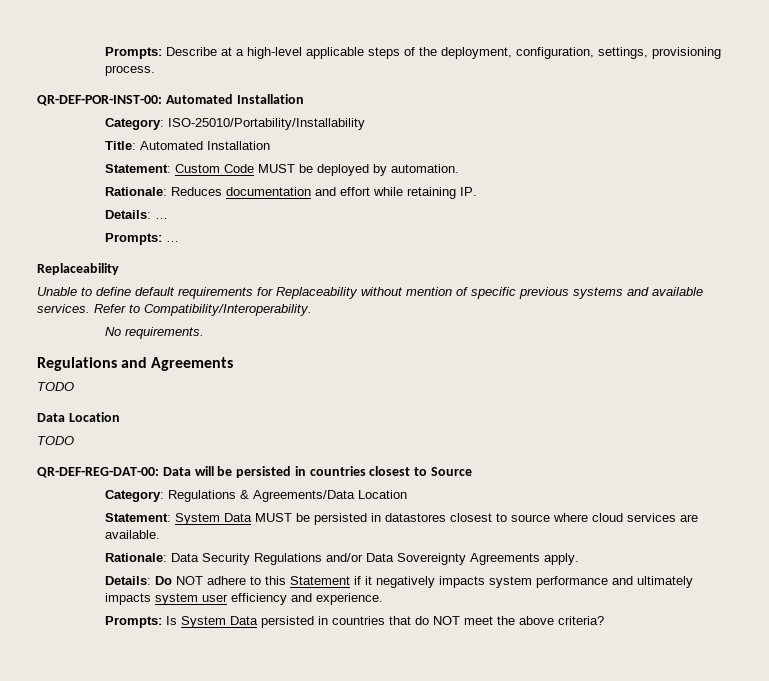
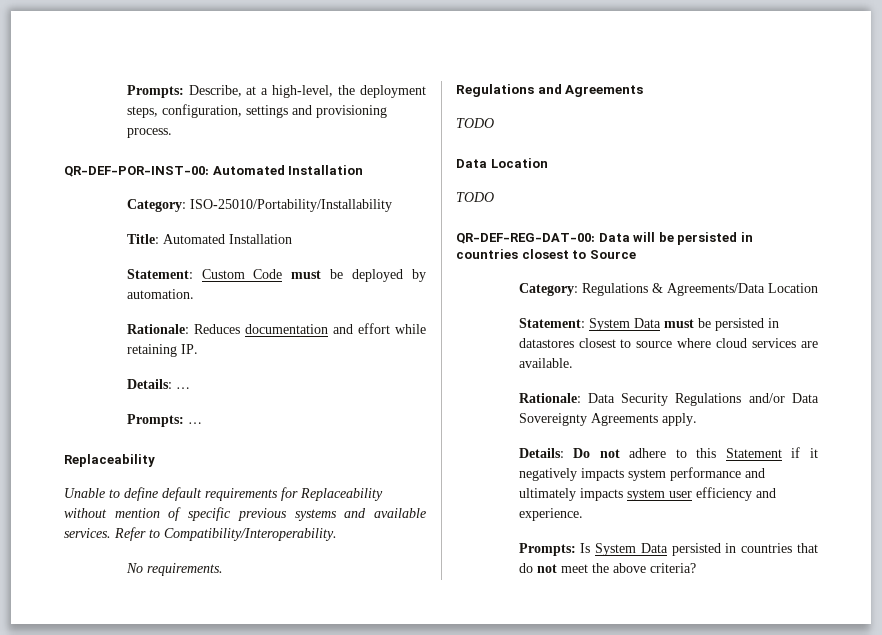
[105,47,218,59] Prompts: Describe -> [126,85,242,98] Prompts: Describe,
[247,47,649,59] high-level applicable steps of the deployment, configuration, settings, -> [272,85,426,98] [126,104,312,118] high-level, the deployment steps, configuration, settings and
[258,164,296,173] MUST -> [291,270,322,279] must
[255,513,293,522] MUST -> [663,319,694,328] must
[176,576,204,585] NOT -> [599,449,620,458] not
[433,616,461,625] NOT -> [536,564,557,573] not

